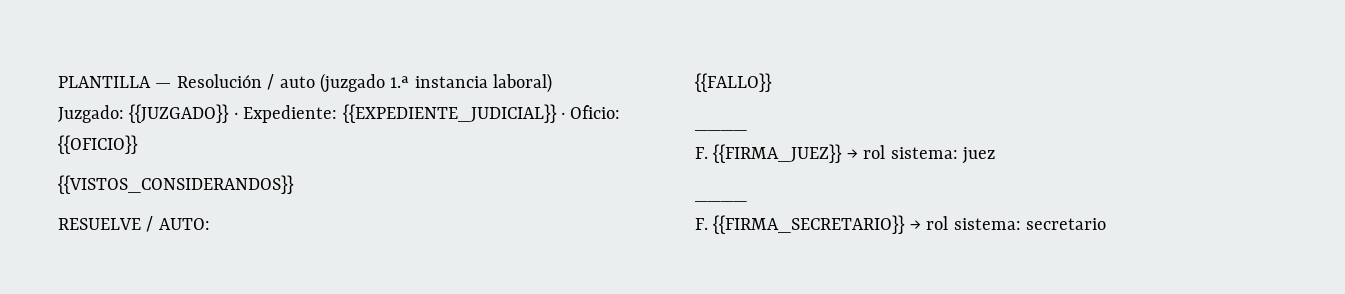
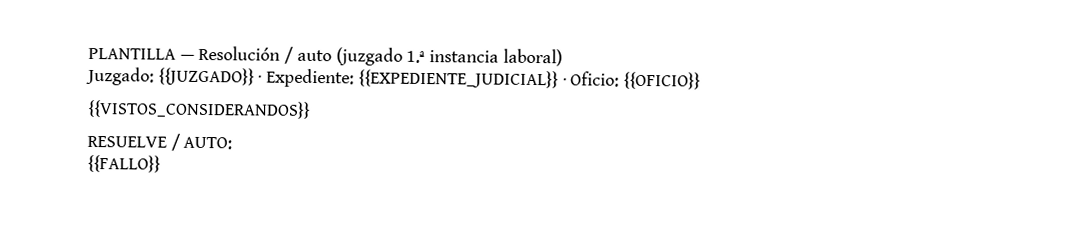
[695,128,747,131] [695,144,995,164] [695,199,747,202] [695,215,1106,234] // ____ // F. {{FIRMA_JUEZ}} → rol sistema: juez // ____ // F. {{FIRMA_SECRETARIO}} → rol sistema: secretario -> (161, 163) none

